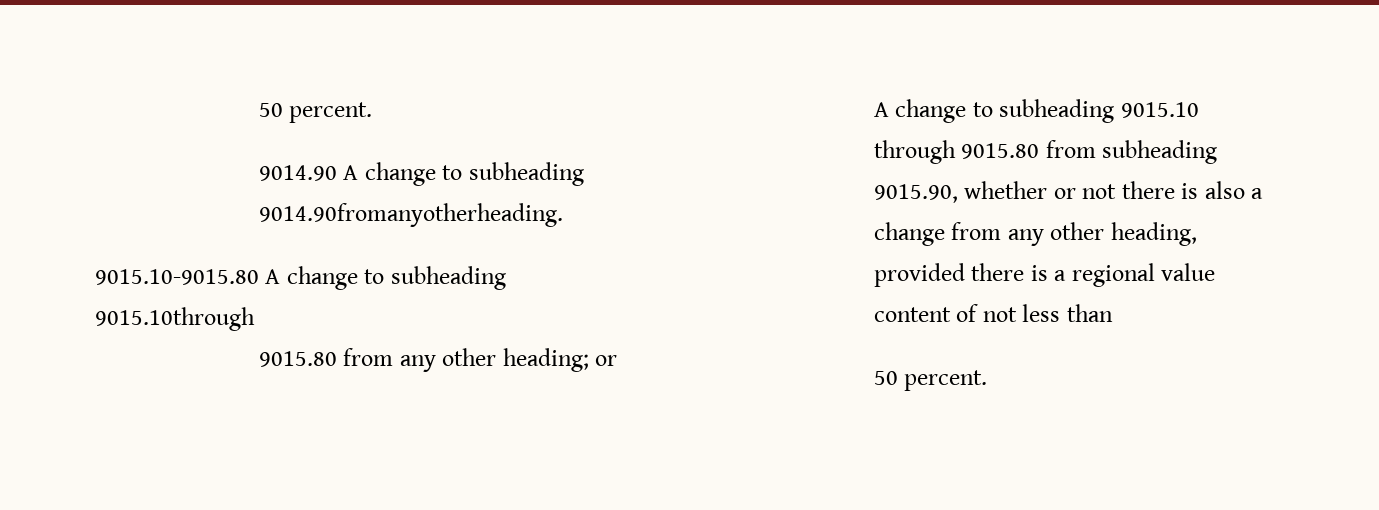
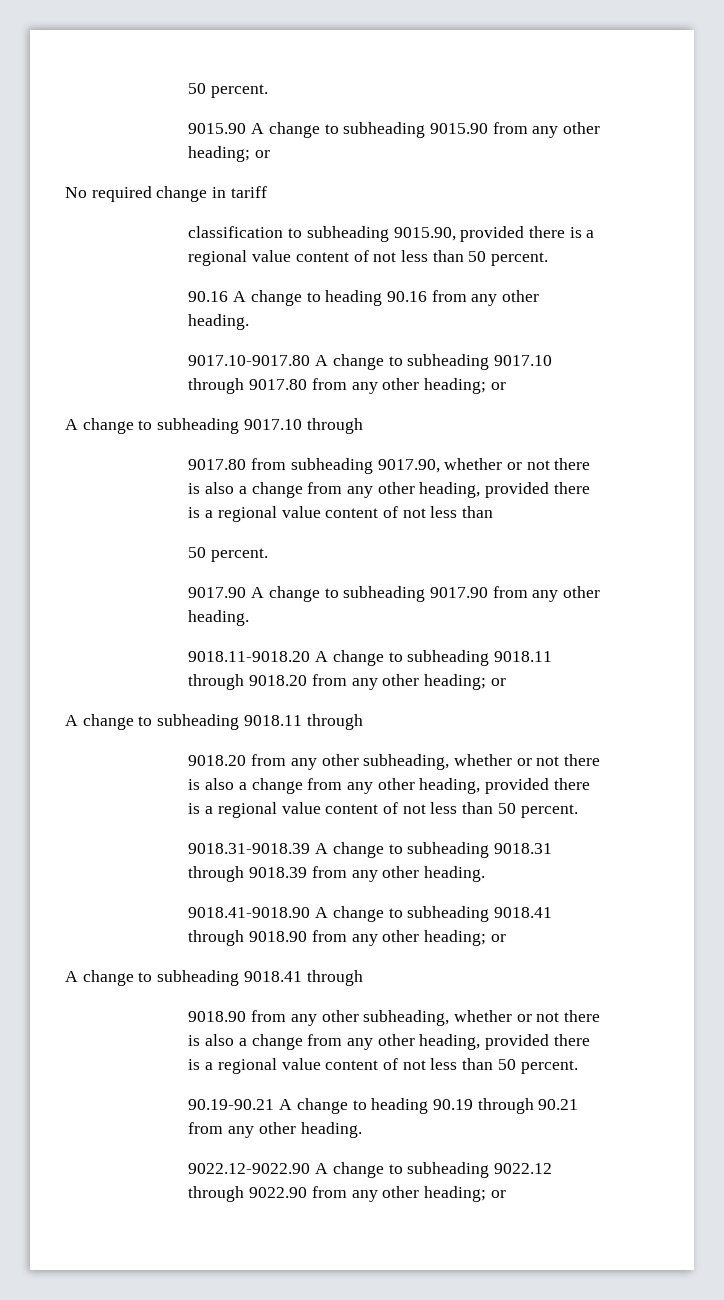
[258,102,373,123] [258,162,584,186] [258,203,563,227] [95,266,506,290] [95,307,255,331] [258,348,618,372] [873,99,1199,123] [873,140,1040,164] 50 percent. // 9014.90 A change to subheading 9014.90fromanyotherheading. // 9015.10-9015.80 A change to subheading 9015.10through // 9015.80 from any other heading; or // A change to subheading 9015.10 through 9015.80 -> [188,83,269,98] [188,122,601,138] [188,146,271,162] [65,186,267,202] [188,226,595,242] [188,250,549,266] [188,290,540,306] [188,314,250,330] [188,354,553,370] [188,378,506,394] [65,418,363,434] [188,459,247,470] 50 percent. // 9015.90 A change to subheading 9015.90 from any other heading; or // No required change in tariff // classification to subheading 9015.90, provided there is a regional value content of not less than 50 percent. // 90.16 A change to heading 90.16 from any other heading. // 9017.10-9017.80 A change to subheading 9017.10 through 9017.80 from any other heading; or // A change to subheading 9017.10 through // 9017.80
[873,184,958,203] 9015.90, -> [377,459,440,473] 9017.90,
(988, 380) none -> [188,586,601,602] [188,610,250,626] [188,650,553,666] [188,674,506,690] [65,714,363,730] [188,754,601,770] [188,778,590,794] [188,802,578,818] [188,842,553,858] [188,866,486,882] [188,906,553,922] [188,930,506,946] [65,970,363,986] [188,1010,601,1026] [188,1034,590,1050] [188,1058,578,1074] [188,1098,579,1114] [188,1122,362,1138] [188,1162,553,1178] [188,1186,506,1202] // 9017.90 A change to subheading 9017.90 from any other heading. // 9018.11-9018.20 A change to subheading 9018.11 through 9018.20 from any other heading; or // A change to subheading 9018.11 through // 9018.20 from any other subheading, whether or not there is also a change from any other heading, provided there is a regional value content of not less than 50 percent. // 9018.31-9018.39 A change to subheading 9018.31 through 9018.39 from any other heading. // 9018.41-9018.90 A change to subheading 9018.41 through 9018.90 from any other heading; or // A change to subheading 9018.41 through // 9018.90 from any other subheading, whether or not there is also a change from any other heading, provided there is a regional value content of not less than 50 percent. // 90.19-90.21 A change to heading 90.19 through 90.21 from any other heading. // 9022.12-9022.90 A change to subheading 9022.12 through 9022.90 from any other heading; or

